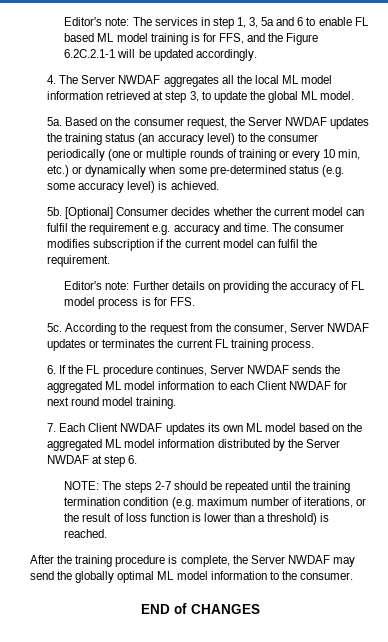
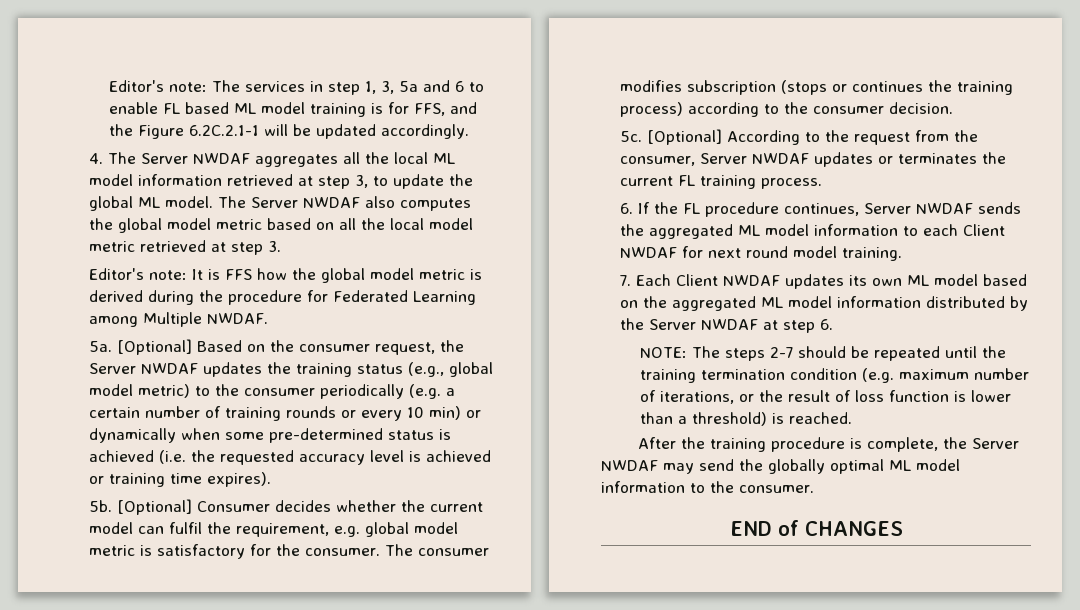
(355, 95) none -> [218,196,472,211] [89,218,474,233] [89,240,282,255] [89,268,483,283] [89,290,477,305] [89,312,269,327] The Server NWDAF also computes the global model metric based on all the local model metric retrieved at step 3. // Editor's note: It is FFS how the global model metric is derived during the procedure for Federated Learning among Multiple NWDAF.
(63, 121) none -> [117,339,193,355] [Optional]
[138,133,318,145] [47,149,224,161] (an accuracy level) to the consumer periodically (one or multiple rounds -> [408,362,494,377] [89,384,456,399] [89,406,201,418] (e.g., global model metric) to the consumer periodically (e.g. a certain number
(276, 155) none -> [286,406,337,418] rounds
[338,149,361,160] [47,165,70,177] min, etc.) -> [429,406,462,420] min)
[321,165,344,177] [47,181,219,193] (e.g. some accuracy level) is achieved. -> [439,429,452,440] [89,450,492,465] [89,472,272,487] is achieved (i.e. the requested accuracy level is achieved or training time expires).
[89,223,344,235] [47,239,317,251] [47,255,111,267] [64,281,366,293] [64,297,195,309] requirement e.g. accuracy and time. The consumer modifies subscription if the current model can fulfil the requirement. // Editor's note: Further details on providing the accuracy of FL model process is for FFS. -> [236,522,459,537] [89,544,490,559] [620,80,1014,95] [620,102,954,117] requirement, e.g. global model metric is satisfactory for the consumer. The consumer modifies subscription (stops or continues the training process) according to the consumer decision.
(63, 327) none -> [647,129,723,145] [Optional]

